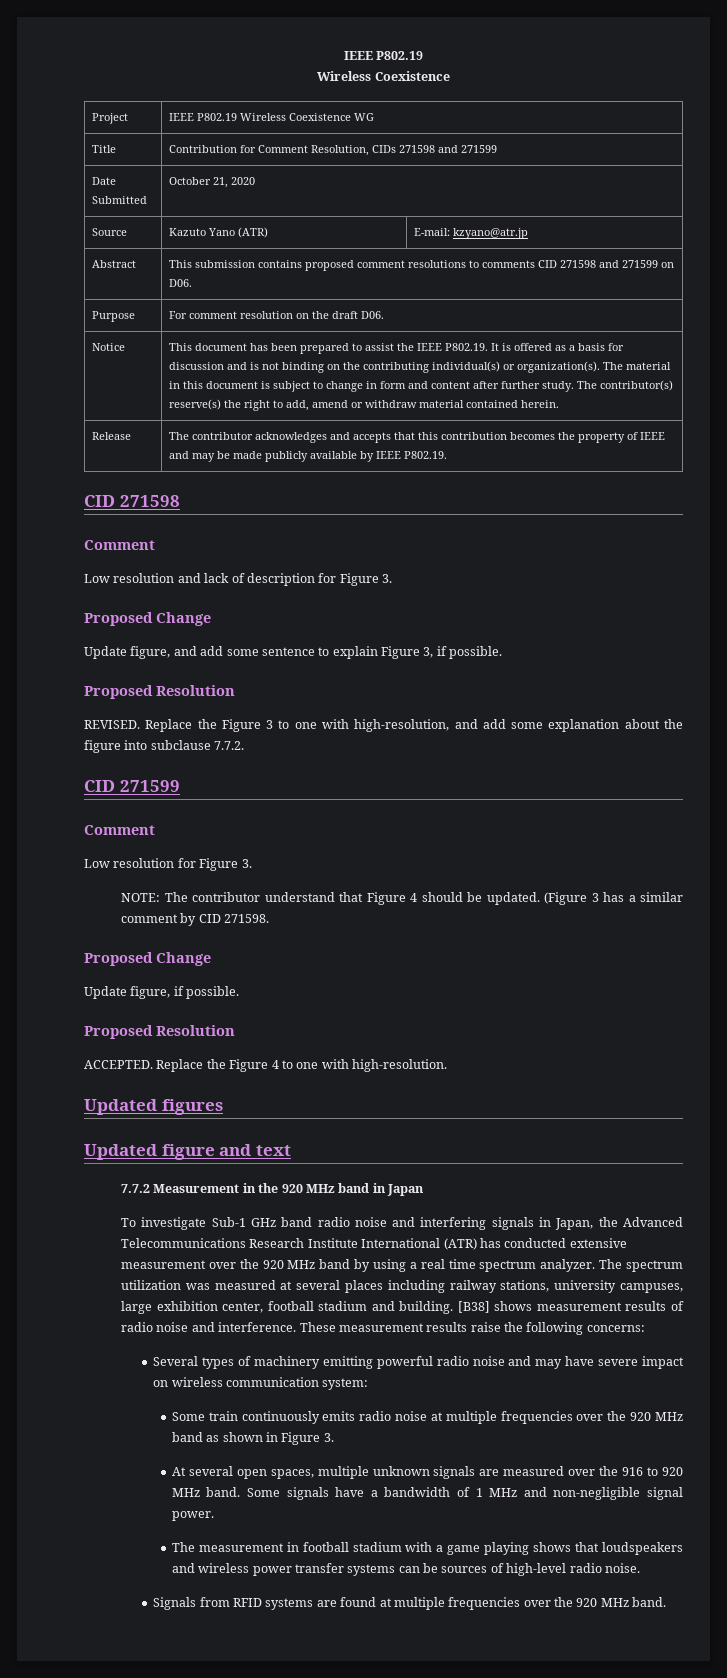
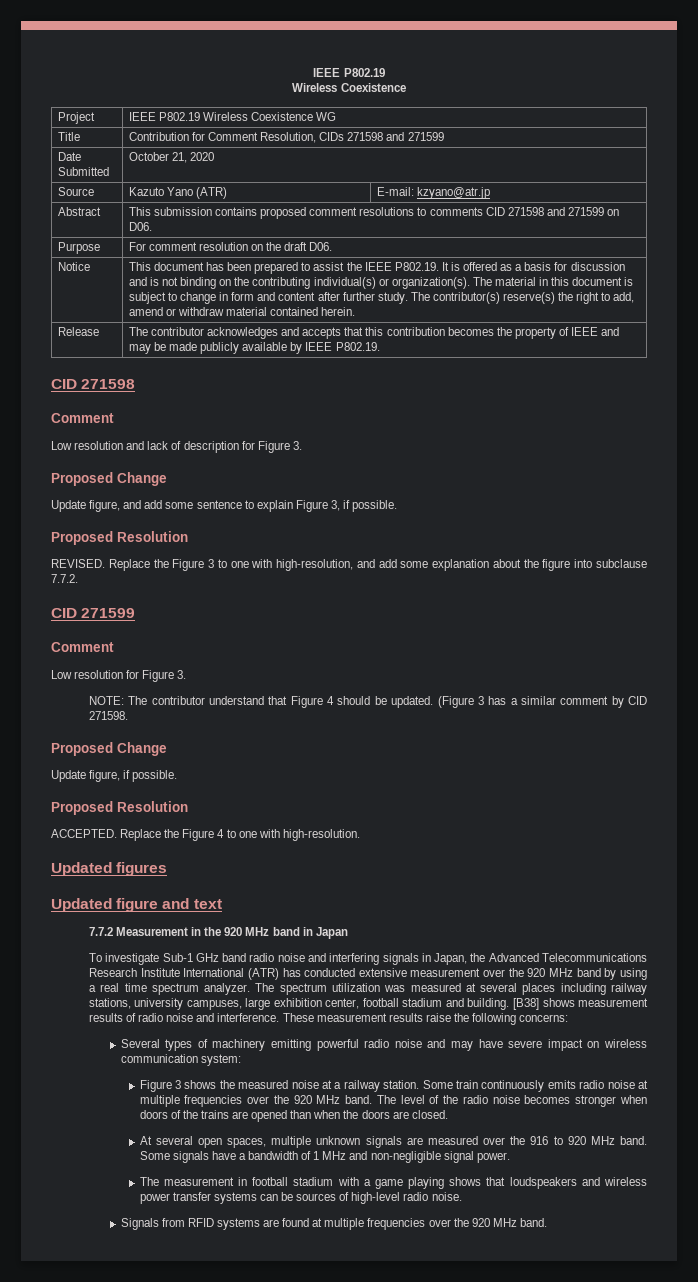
(369, 1384) none -> [139,1080,420,1092] Figure 3 shows the measured noise at a railway station.
[171,1432,334,1445] band as shown in Figure 3. -> [345,1095,647,1107] [139,1110,448,1122] band. The level of the radio noise becomes stronger when doors of the trains are opened than when the doors are closed.

